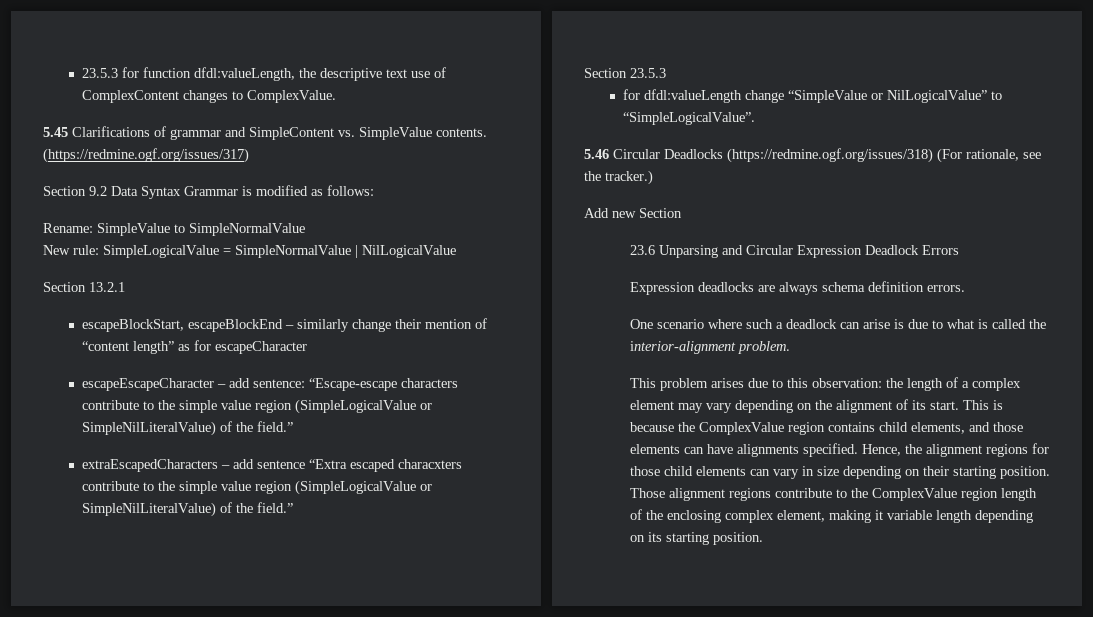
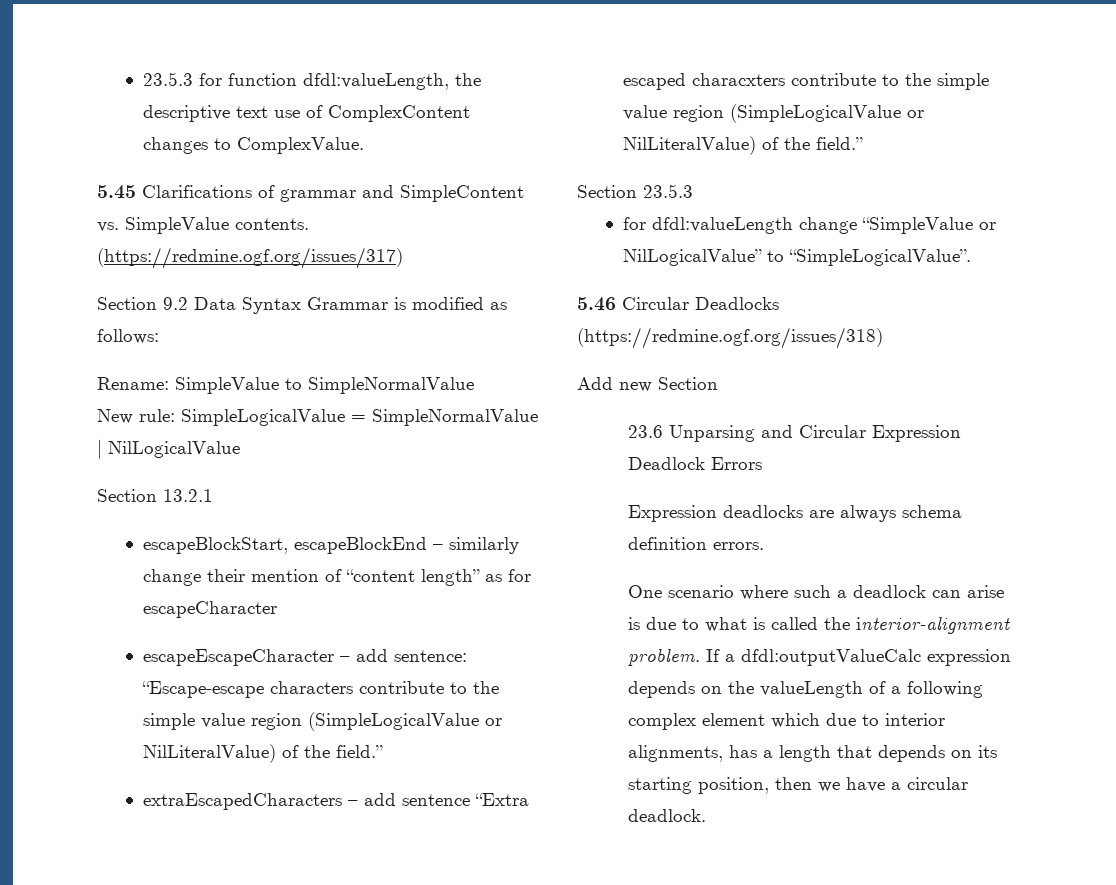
[81,421,216,436] SimpleNilLiteralValue) -> [143,744,277,763] NilLiteralValue)
[81,502,216,517] SimpleNilLiteralValue) -> [623,136,757,155] NilLiteralValue)
[937,148,1041,163] [584,170,653,185] (For rationale, see the tracker.) -> (883, 338) none
[629,377,1021,391] [629,399,1003,413] [629,422,1023,435] [629,443,1049,457] [629,466,1050,479] [629,488,1037,501] [629,509,1033,523] [629,532,763,545] // This problem arises due to this observation: the length of a complex element may vary depending on the alignment of its start. This is because the ComplexValue region contains child elements, and those elements can have alignments specified. Hence, the alignment regions for those child elements can vary in size depending on their starting position. Those alignment regions contribute to the ComplexValue region length of the enclosing complex element, making it variable length depending on its starting position. -> [706,649,1012,666] [628,681,984,698] [628,713,946,730] [628,745,998,762] [628,777,969,794] [628,809,707,822] If a dfdl:outputValueCalc expression depends on the valueLength of a following complex element which due to interior alignments, has a length that depends on its starting position, then we have a circular deadlock.

